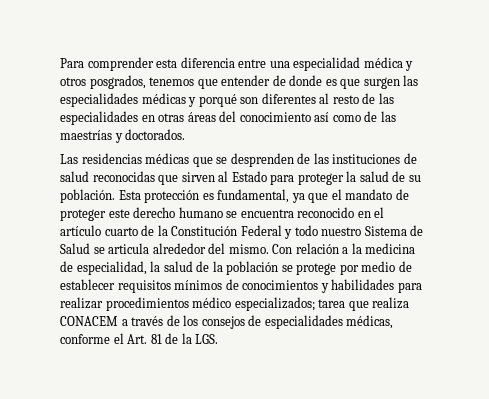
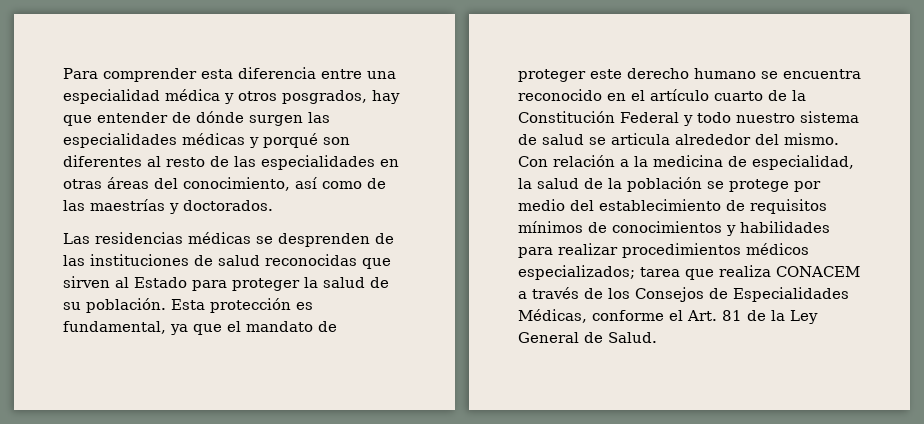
[149,77,195,86] tenemos -> [372,90,400,104] hay
[289,75,361,89] donde es que -> [196,111,244,123] dónde
[239,112,311,122] conocimiento -> [183,177,290,191] conocimiento,
[192,157,213,167] que -> (251, 238) none
[364,225,424,236] [60,243,90,254] Sistema de Salud -> [800,111,859,123] [518,134,584,145] sistema de salud
[398,261,412,272] [60,279,115,290] de establecer -> [570,199,745,211] del establecimiento de
[192,297,232,308] médico -> [746,243,809,255] médicos
[201,315,394,329] consejos de especialidades médicas, -> [635,287,849,302] [518,309,587,323] Consejos de Especialidades Médicas,
[195,334,219,344] LGS. -> [790,310,818,324] [518,332,657,343] Ley General de Salud.

